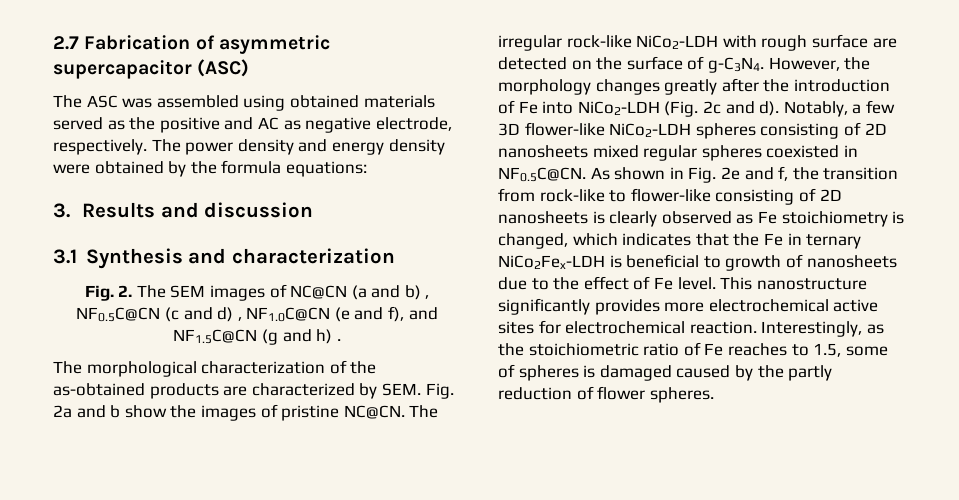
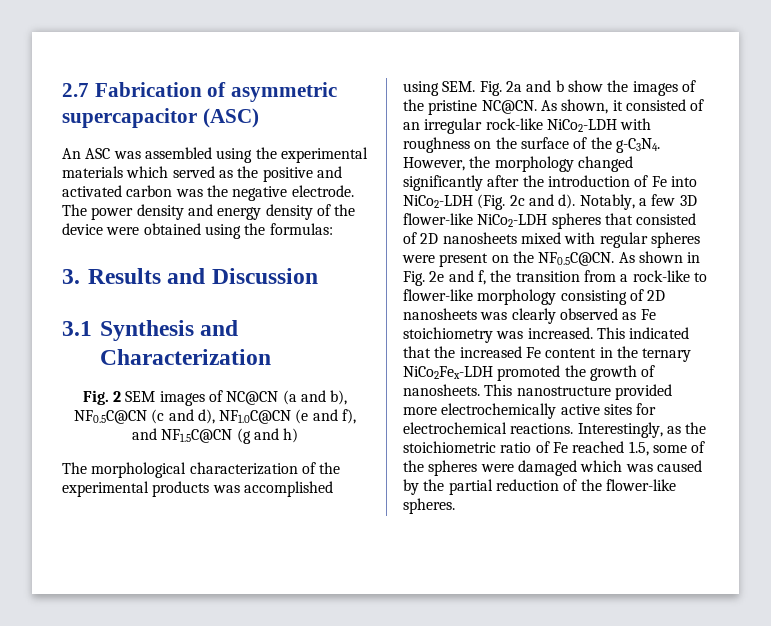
[53,95,82,108] The -> [62,148,81,159] An
[289,95,435,108] obtained materials -> [255,147,368,163] [62,166,169,178] the experimental materials which
[257,117,452,133] [53,139,147,155] AC as negative electrode, respectively. -> [62,185,354,201] activated carbon was the negative electrode.
[53,160,367,177] were obtained by the formula equations: -> [316,204,356,216] [62,223,333,239] of the device were obtained using the formulas:
[204,202,314,218] discussion -> [211,268,318,284] Discussion
[231,248,395,264] [84,285,166,301] characterization // Fig. 2. The -> [100,349,271,365] [82,390,122,405] Characterization // Fig. 2
[404,285,430,300] b) , -> [330,390,348,405] b),
[217,307,242,322] d) , -> [197,409,215,424] d),
[336,339,341,341] . -> (299, 435) none
[53,383,378,399] as-obtained products are characterized by -> [62,481,333,497] [403,81,439,96] experimental products was accomplished using
(278, 411) none -> [403,99,424,111] the
[409,405,439,418] [498,34,897,51] [498,57,567,70] The irregular rock-like NiCo2-LDH with rough surface are detected -> [540,99,705,114] [403,118,652,134] [403,137,470,153] As shown, it consisted of an irregular rock-like NiCo2-LDH with roughness
(705, 63) none -> [590,137,612,149] the
[595,79,718,95] changes greatly -> [577,156,633,172] [403,175,483,191] changed significantly
[760,123,840,139] consisting -> [604,213,697,225] that consisted
(639, 151) none -> [564,232,596,244] with
[766,145,858,158] coexisted in -> [402,251,534,267] were present on the
(535, 195) none -> [620,274,629,282] a
[715,188,842,205] [498,211,605,224] consisting of 2D nanosheets is -> [477,289,666,305] [403,308,508,320] morphology consisting of 2D nanosheets was
[892,211,905,224] [498,233,862,249] [498,254,897,271] [498,276,867,290] [498,298,829,315] is changed, which indicates that the Fe in ternary NiCo2Fex-LDH is beneficial to growth of nanosheets due to the effect of Fe level. This nanostructure significantly provides more electrochemical -> [496,327,690,339] [403,346,692,362] [403,365,656,381] [403,384,672,400] [403,403,557,419] was increased. This indicated that the increased Fe content in the ternary NiCo2Fex-LDH promoted the growth of nanosheets. This nanostructure provided more electrochemically
[689,321,757,334] reaction. -> [510,423,574,434] reactions.
[727,343,809,356] reaches to -> [572,441,625,453] reached
[518,365,672,381] spheres is damaged -> [403,460,653,476] the spheres were damaged which was
[788,365,833,381] partly -> [448,479,493,495] partial
[597,386,646,400] flower -> [580,479,676,491] the flower-like

